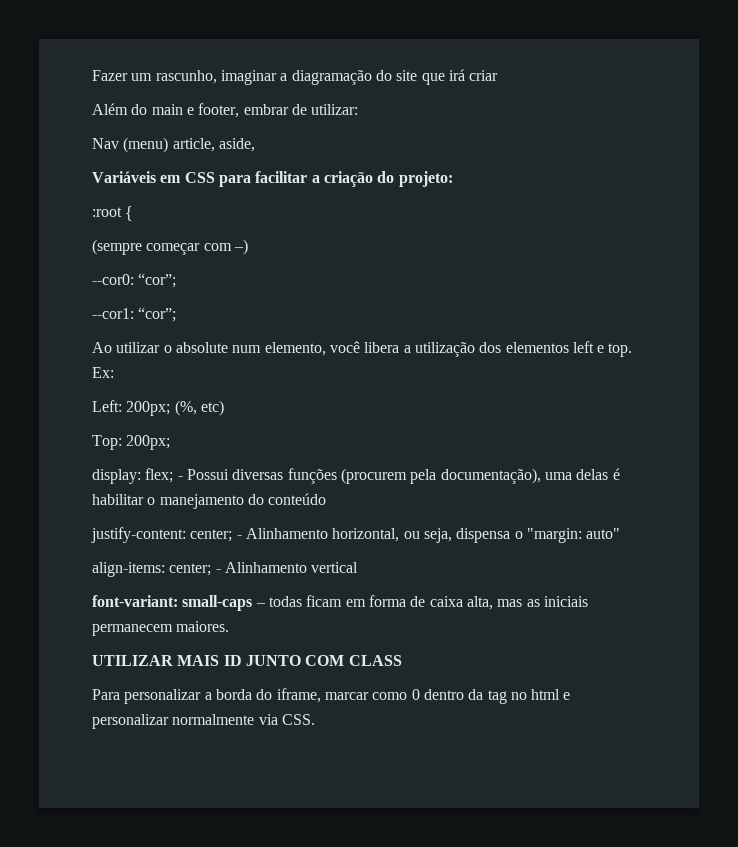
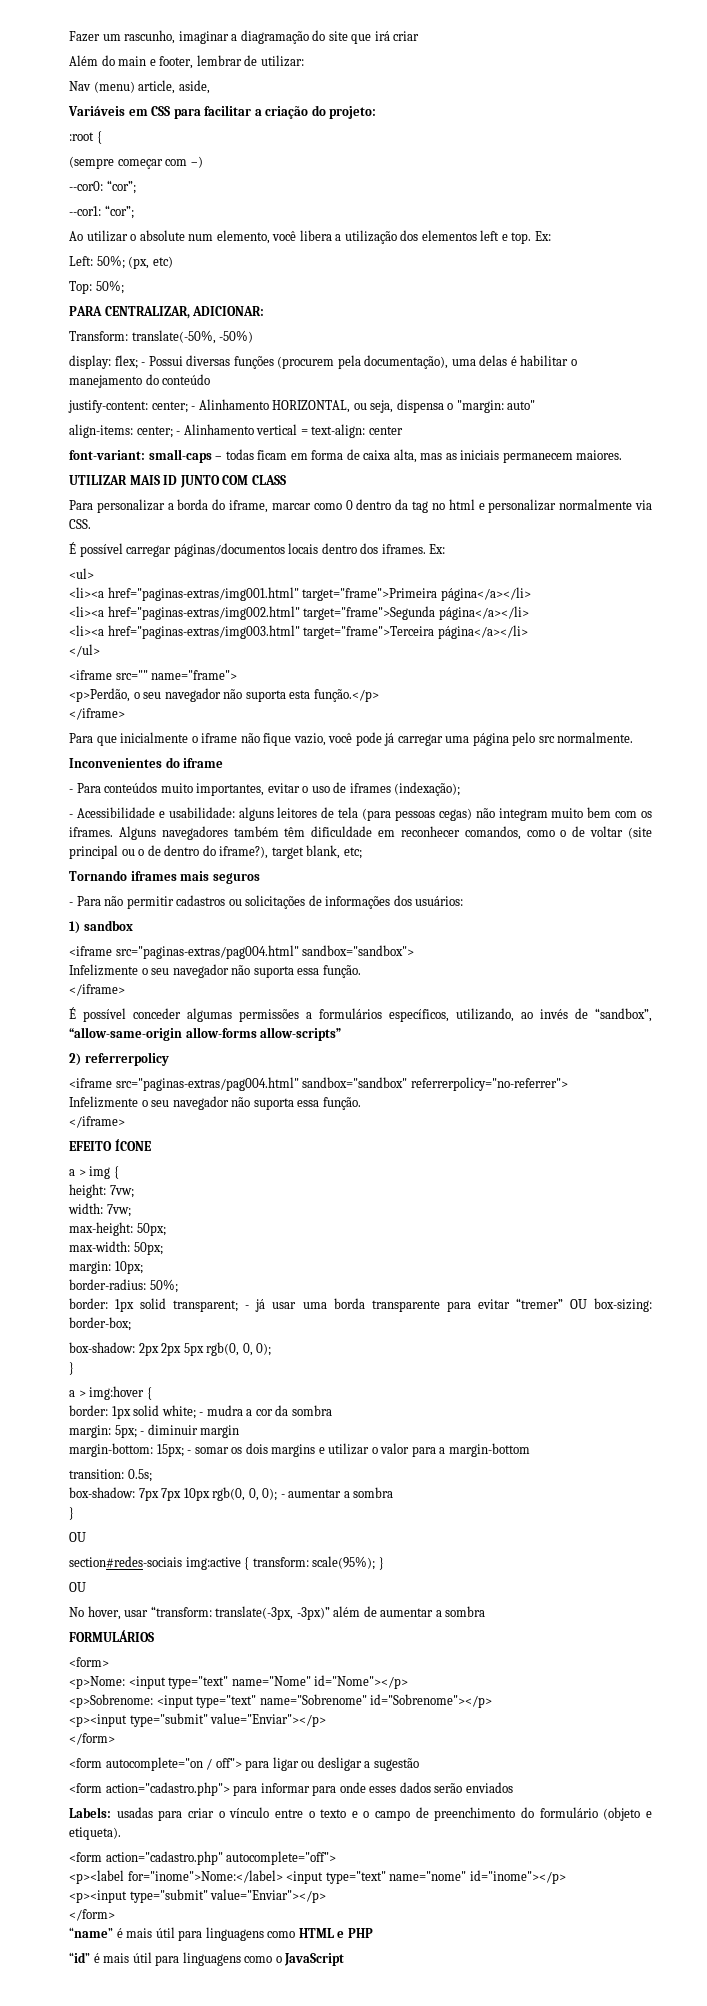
[243,104,289,115] embrar -> [196,55,242,66] lembrar
[126,400,197,416] 200px; (%, -> [96,255,150,269] 50%; (px,
[126,435,171,450] 200px; -> [95,280,124,294] [69,306,265,319] [69,330,254,344] 50%; // PARA CENTRALIZAR, ADICIONAR: // Transform: translate(-50%, -50%)
[332,528,400,542] horizontal, -> [272,400,351,413] HORIZONTAL,
(359, 567) none -> [300,424,403,438] = text-align: center
(315, 719) none -> [69,542,446,557] [69,568,94,579] [69,587,531,601] [69,606,529,620] [69,625,528,639] [69,644,100,657] [69,670,238,680] [69,688,379,702] [69,708,125,720] [69,732,634,746] [69,757,224,768] [69,782,461,796] [69,807,652,821] [69,826,652,840] [69,845,362,859] [69,870,260,884] [69,895,464,909] [69,920,133,934] [69,945,415,959] [69,964,361,978] [69,984,125,996] [69,1007,652,1022] [69,1027,342,1041] [69,1052,169,1066] [69,1077,568,1091] [69,1096,361,1110] [69,1116,125,1128] [69,1139,151,1151] [69,1166,119,1179] [69,1184,134,1198] [68,1203,131,1217] [69,1222,166,1236] [69,1241,163,1255] [69,1261,143,1274] [69,1279,178,1293] [69,1298,652,1312] [69,1317,131,1331] [69,1342,272,1356] [69,1362,74,1375] [69,1386,152,1400] [69,1405,332,1419] [69,1424,240,1438] [69,1443,530,1457] [69,1469,152,1482] [69,1487,394,1501] [69,1507,74,1520] [69,1532,86,1542] [69,1556,384,1570] [69,1582,86,1592] [69,1606,486,1620] [69,1630,154,1642] [69,1657,109,1667] [69,1675,409,1689] [69,1694,493,1708] [69,1713,327,1727] [69,1733,115,1745] [69,1757,419,1771] [69,1782,513,1796] [69,1807,652,1821] [69,1827,121,1840] [69,1851,337,1865] [69,1870,566,1884] [69,1889,327,1903] [69,1909,115,1921] [69,1927,373,1941] [69,1952,345,1966] // É possível carregar páginas/documentos locais dentro dos iframes. Ex: // <ul> // <li><a href="paginas-extras/img001.html" target="frame">Primeira página</a></li> // <li><a href="paginas-extras/img002.html" target="frame">Segunda página</a></li> // <li><a href="paginas-extras/img003.html" target="frame">Terceira página</a></li> // </ul> // <iframe src="" name="frame"> // <p>Perdão, o seu navegador não suporta esta função.</p> // </iframe> // Para que inicialmente o iframe não fique vazio, você pode já carregar uma página pelo src normalmente. // Inconvenientes do iframe // - Para conteúdos muito importantes, evitar o uso de iframes (indexação); // - Acessibilidade e usabilidade: alguns leitores de tela (para pessoas cegas) não integram muito bem com os iframes. Alguns navegadores também têm dificuldade em reconhecer comandos, como o de voltar (site principal ou o de dentro do iframe?), target blank, etc; // Tornando iframes mais seguros // - Para não permitir cadastros ou solicitações de informações dos usuários: // 1) sandbox // <iframe src="paginas-extras/pag004.html" sandbox="sandbox"> // Infelizmente o seu navegador não suporta essa função. // </iframe> // É possível conceder algumas permissões a formulários específicos, utilizando, ao invés de “sandbox”, “allow-same-origin allow-forms allow-scripts” // 2) referrerpolicy // <iframe src="paginas-extras/pag004.html" sandbox="sandbox" referrerpolicy="no-referrer"> // Infelizmente o seu navegador não suporta essa função. // </iframe> // EFEITO ÍCONE // a > img { // height: 7vw; // width: 7vw; // max-height: 50px; // max-width: 50px; // margin: 10px; // border-radius: 50%; // border: 1px solid transparent; - já usar uma borda transparente para evitar “tremer” OU box-sizing: border-box; // box-shadow: 2px 2px 5px rgb(0, 0, 0); // } // a > img:hover { // border: 1px solid white; - mudra a cor da sombra // margin: 5px; - diminuir margin // margin-bottom: 15px; - somar os dois margins e utilizar o valor para a margin-bottom // transition: 0.5s; // box-shadow: 7px 7px 10px rgb(0, 0, 0); - aumentar a sombra // } // OU // section#redes-sociais img:active { transform: scale(95%); } // OU // No hover, usar “transform: translate(-3px, -3px)” além de aumentar a sombra // FORMULÁRIOS // <form> // <p>Nome: <input type="text" name="Nome" id="Nome"></p> // <p>Sobrenome: <input type="text" name="Sobrenome" id="Sobrenome"></p> // <p><input type="submit" value="Enviar"></p> // </form> // <form autocomplete="on / off"> para ligar ou desligar a sugestão // <form action="cadastro.php"> para informar para onde esses dados serão enviados // Labels: usadas para criar o vínculo entre o texto e o campo de preenchimento do formulário (objeto e etiqueta). // <form action="cadastro.php" autocomplete="off"> // <p><label for="inome">Nome:</label> <input type="text" name="nome" id="inome"></p> // <p><input type="submit" value="Enviar"></p> // </form> // “name” é mais útil para linguagens como HTML e PHP // “id” é mais útil para linguagens como o JavaScript

